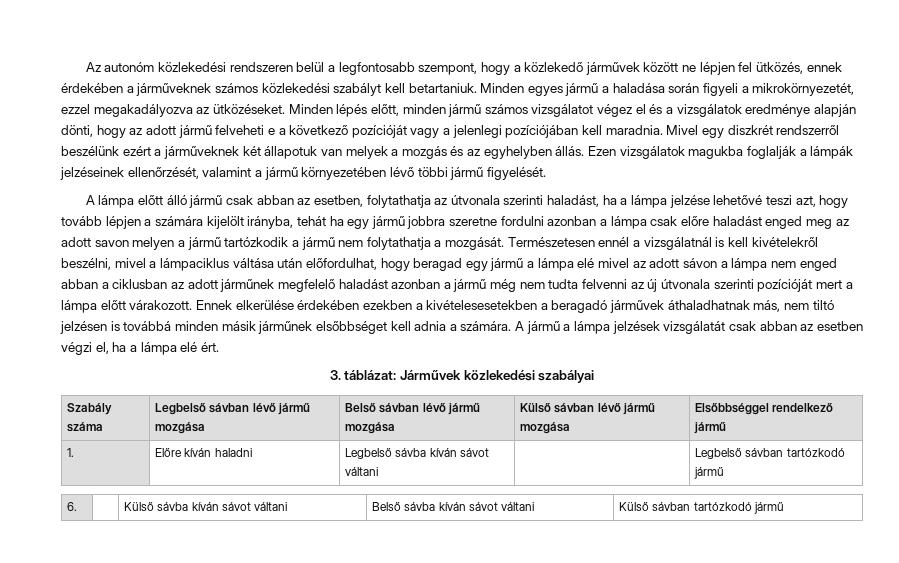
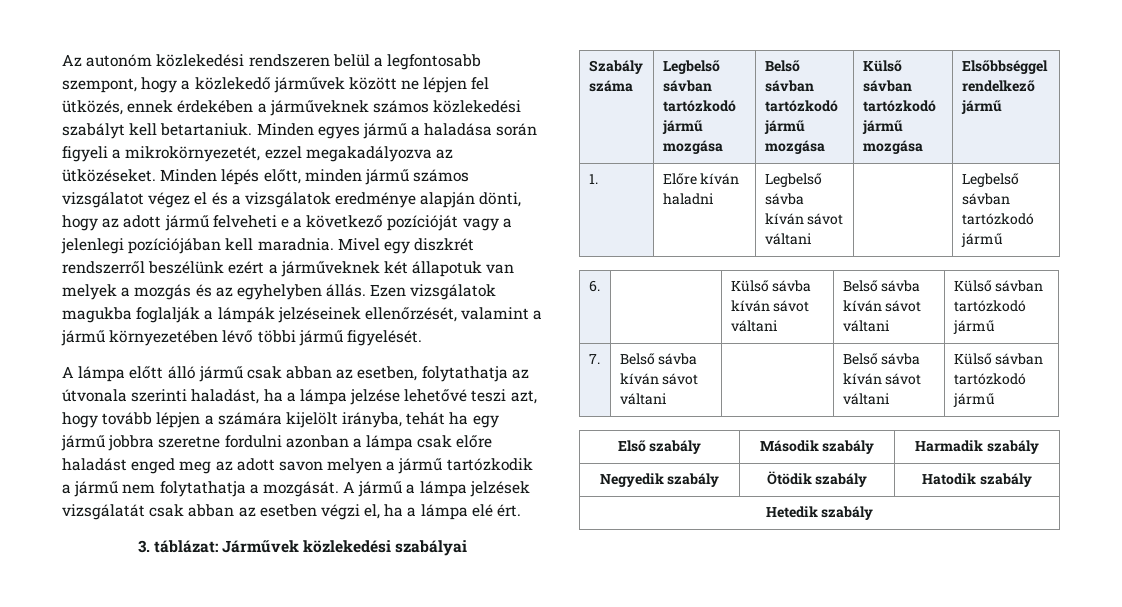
[507,237,818,250] [61,258,837,271] [61,279,853,292] [61,300,834,313] [60,321,512,334] Természetesen ennél a vizsgálatnál is kell kivételekről beszélni, mivel a lámpaciklus váltása után előfordulhat, hogy beragad egy jármű a lámpa elé mivel az adott sávon a lámpa nem enged abban a ciklusban az adott járműnek megfelelő haladást azonban a jármű még nem tudta felvenni az új útvonala szerinti pozícióját mert a lámpa előtt várakozott. Ennek elkerülése érdekében ezekben a kivételesesetekben a beragadó járművek áthaladhatnak más, nem tiltó jelzésen is továbbá minden másik járműnek elsőbbséget kell adnia a számára. -> (339, 489) none
[252,403,276,412] lévő -> [662,100,736,112] tartózkodó
[422,403,446,412] lévő -> [764,100,838,112] tartózkodó
[597,403,621,412] lévő -> [862,100,936,112] tartózkodó
(784, 508) none -> [588,354,600,364] [619,353,698,365] [619,373,699,385] [619,393,667,405] [842,353,921,365] [842,373,922,385] [842,393,890,405] [953,353,1044,365] [953,373,1026,385] [952,393,995,407] [617,440,702,454] [759,440,875,454] [915,440,1039,454] [599,473,720,487] [766,471,868,487] [922,473,1032,487] [765,506,874,520] // 7. | Belső sávba kíván sávot váltani | | Belső sávba kíván sávot váltani | Külső sávban tartózkodó jármű // Első szabály | Második szabály | Harmadik szabály // Negyedik szabály | Ötödik szabály | Hatodik szabály // Hetedik szabály

